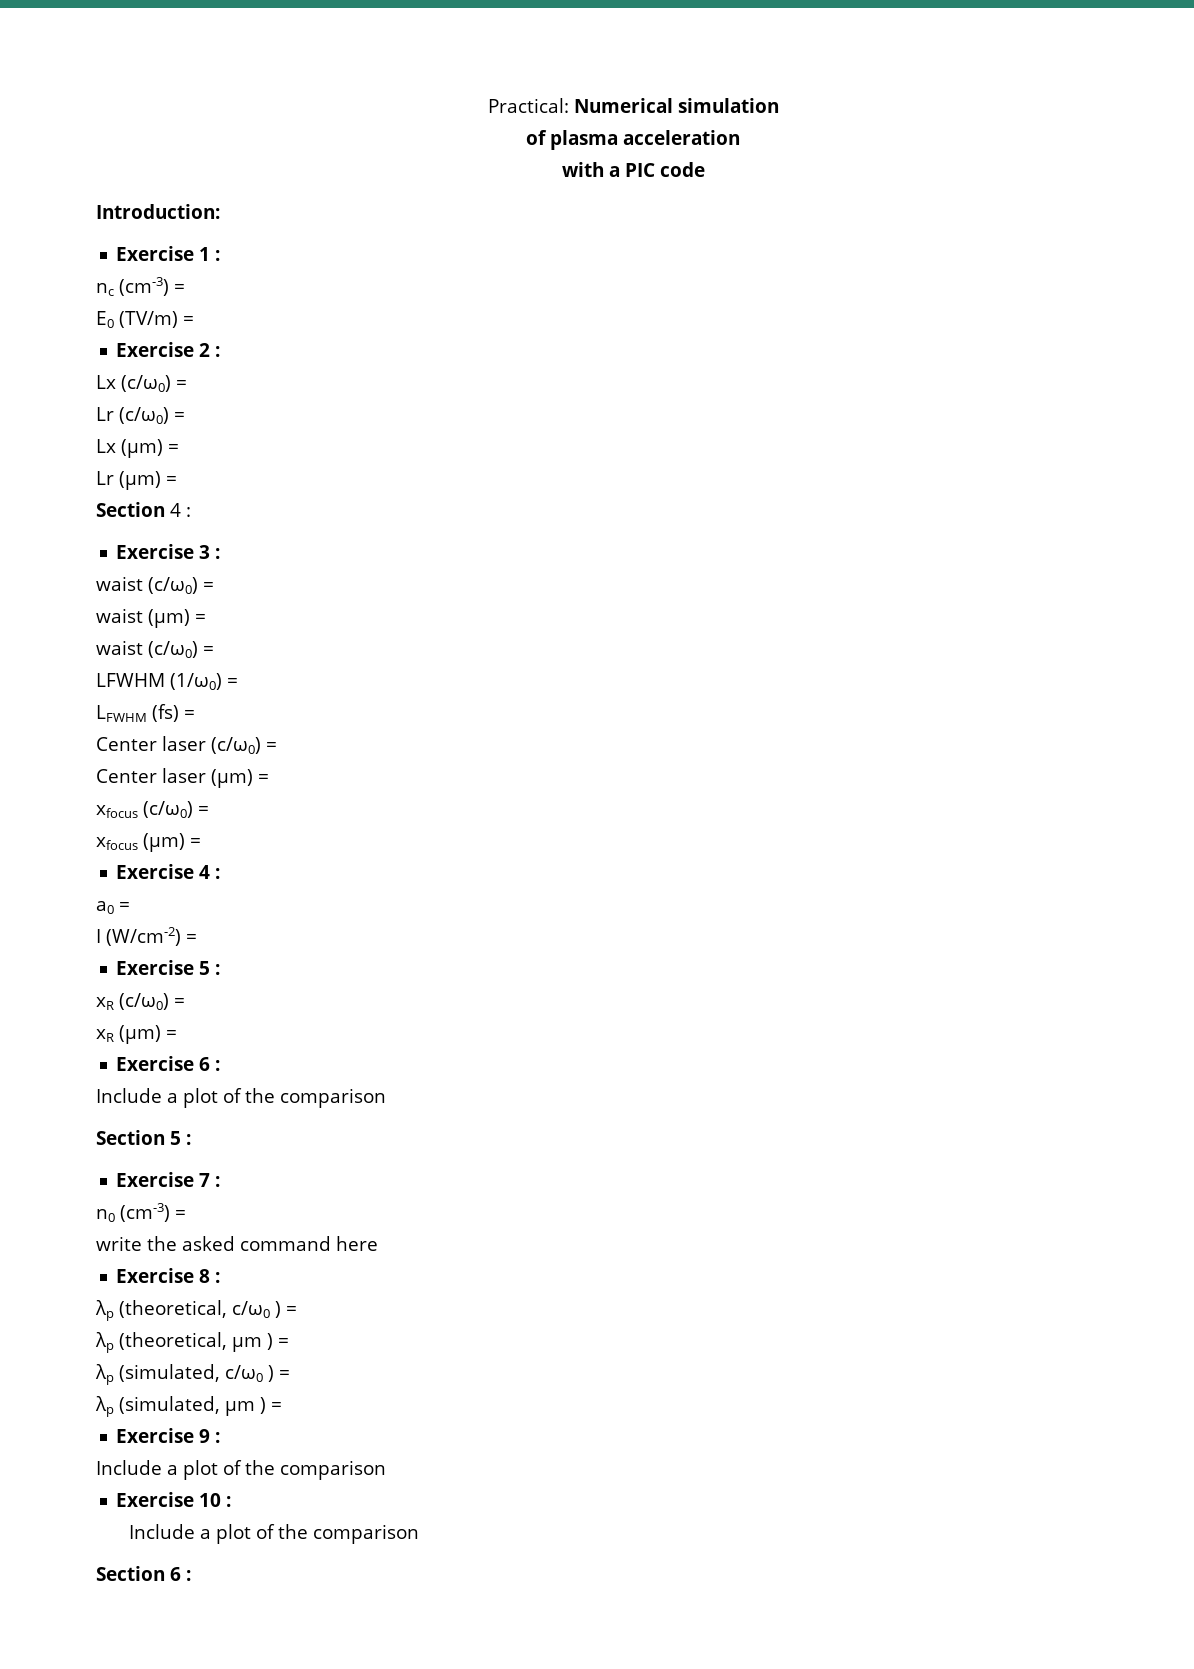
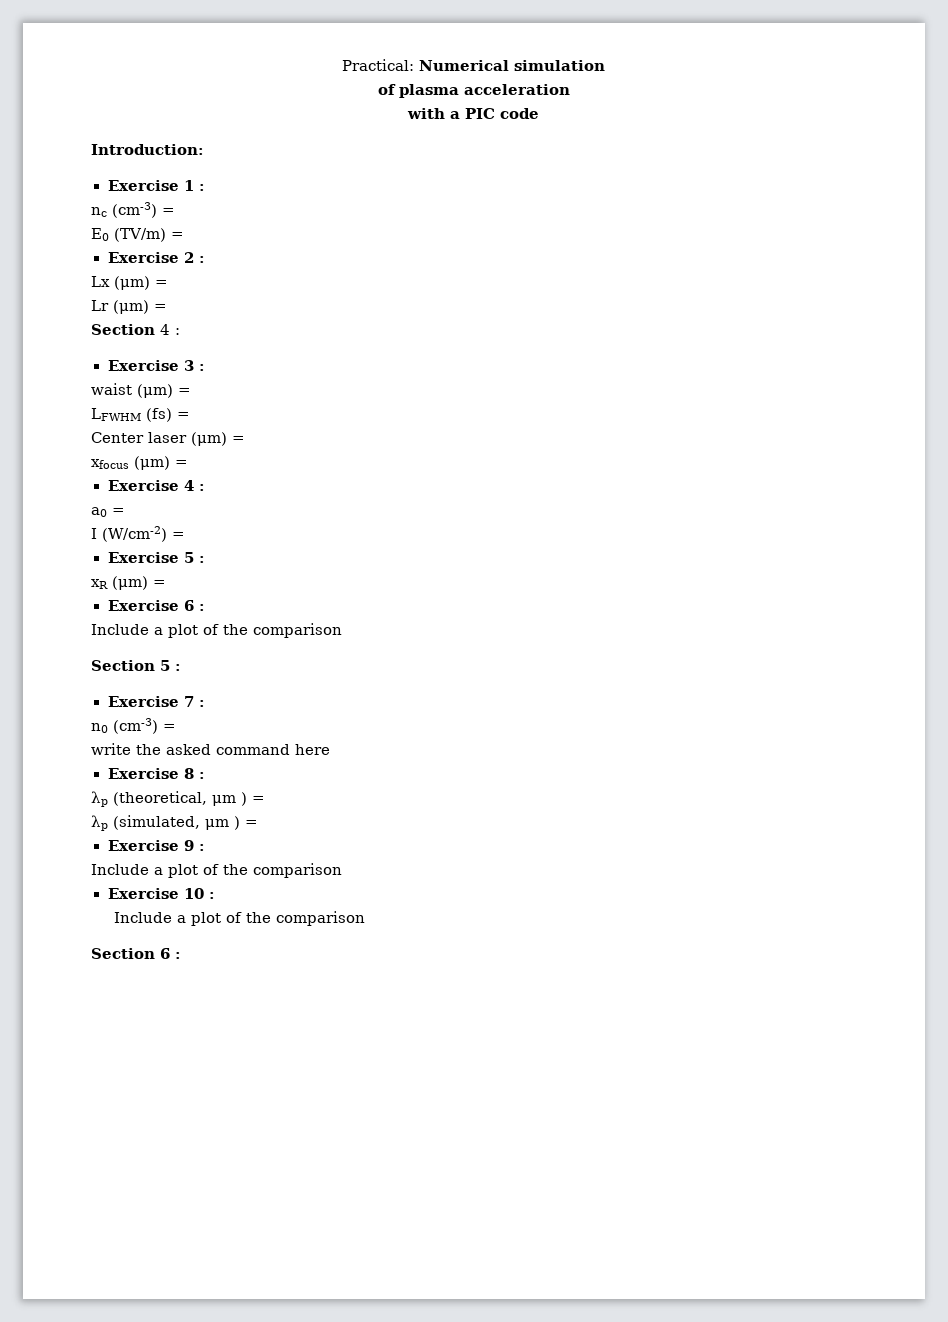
[96,375,187,392] [96,407,185,424] // Lx (c/ω0) = // Lr (c/ω0) = -> (205, 259) none
[96,576,214,594] // waist (c/ω0) = -> (205, 367) none
[96,640,214,658] [96,673,238,690] // waist (c/ω0) = // LFWHM (1/ω0) = -> (191, 391) none
[96,736,277,754] // Center laser (c/ω0) = -> (190, 415) none
[96,801,209,818] // xfocus (c/ω0) = -> (245, 439) none
[96,993,185,1010] // xR (c/ω0) = -> (205, 559) none
[95,1300,297,1321] // λp (theoretical, c/ω0 ) = -> (205, 775) none
[95,1364,290,1385] // λp (simulated, c/ω0 ) = -> (265, 799) none

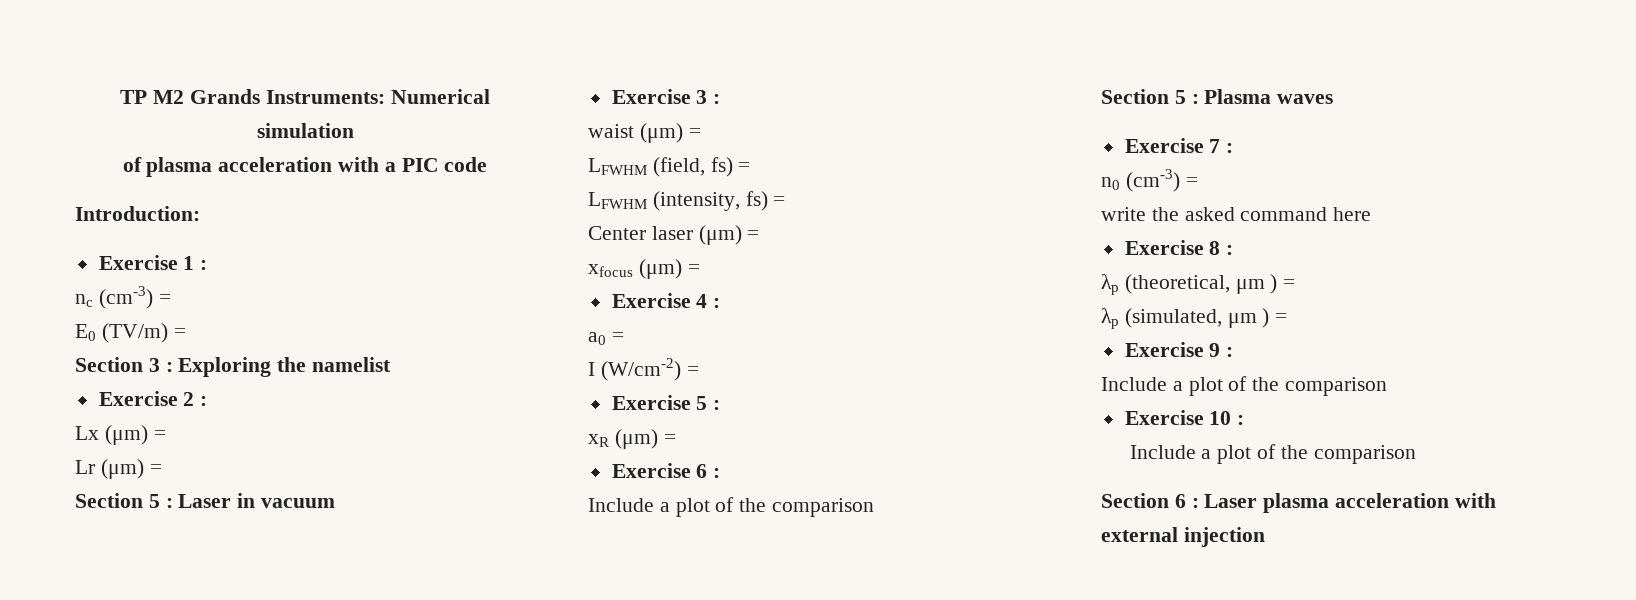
[342,59,414,71] Practical: -> [120,89,385,104] TP M2 Grands Instruments:
(570, 89) // -> (333, 164) none
(184, 235) none -> [75,357,392,377] // Section 3 : Exploring the namelist
[160,324,180,335] 4 : -> [148,493,336,508] 5 : Laser in vacuum
[146,408,172,422] (fs) -> [652,157,751,177] [588,191,768,211] (field, fs) = // LFWHM (intensity, fs)
(181, 667) none -> [1204,89,1334,104] Plasma waves
(181, 955) none -> [1204,493,1496,513] [1101,527,1265,547] Laser plasma acceleration with external injection

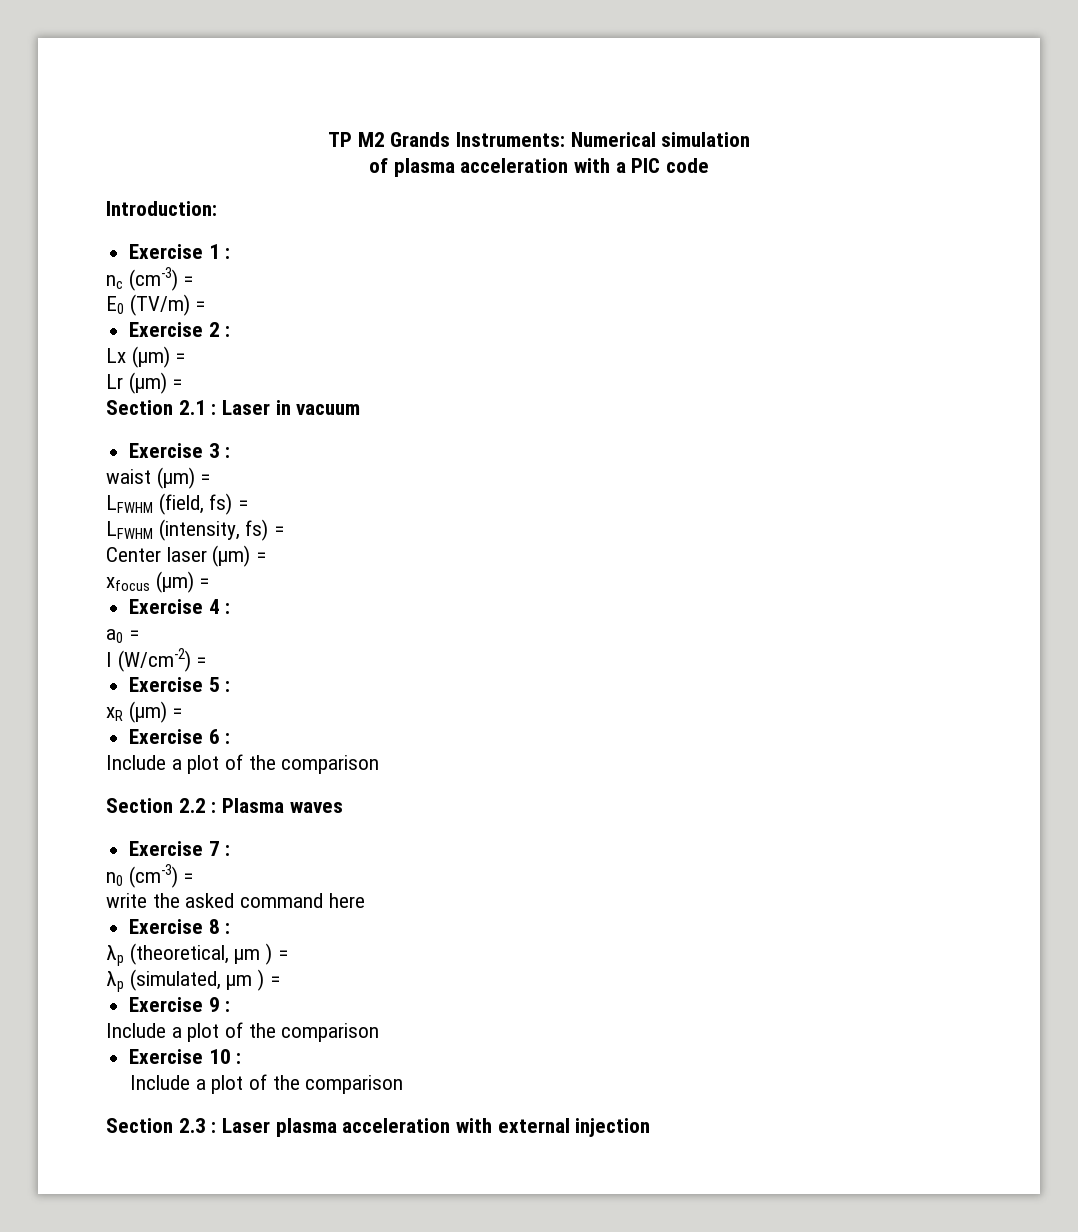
[75,357,392,377] // Section 3 : Exploring the namelist -> (206, 306) none
[148,494,160,508] 5 -> [178,400,206,415] 2.1
[1174,90,1186,104] 5 -> [178,798,206,813] 2.2
[1174,494,1186,508] 6 -> [178,1118,206,1133] 2.3

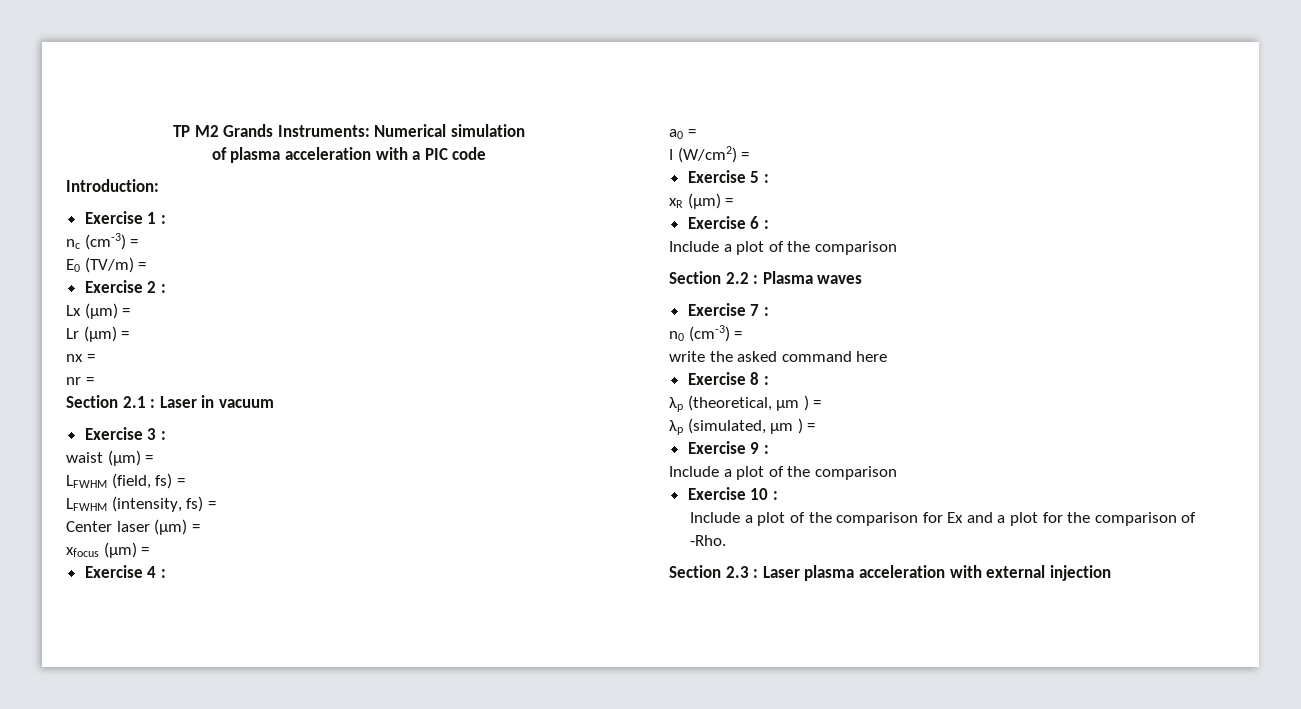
(183, 384) none -> [66,354,95,362] [66,377,94,385] // nx = // nr =
[117,648,191,672] (W/cm-2) -> [677,146,737,163] (W/cm2)
(404, 1084) none -> [922,512,1197,526] [690,535,727,546] for Ex and a plot for the comparison of -Rho.

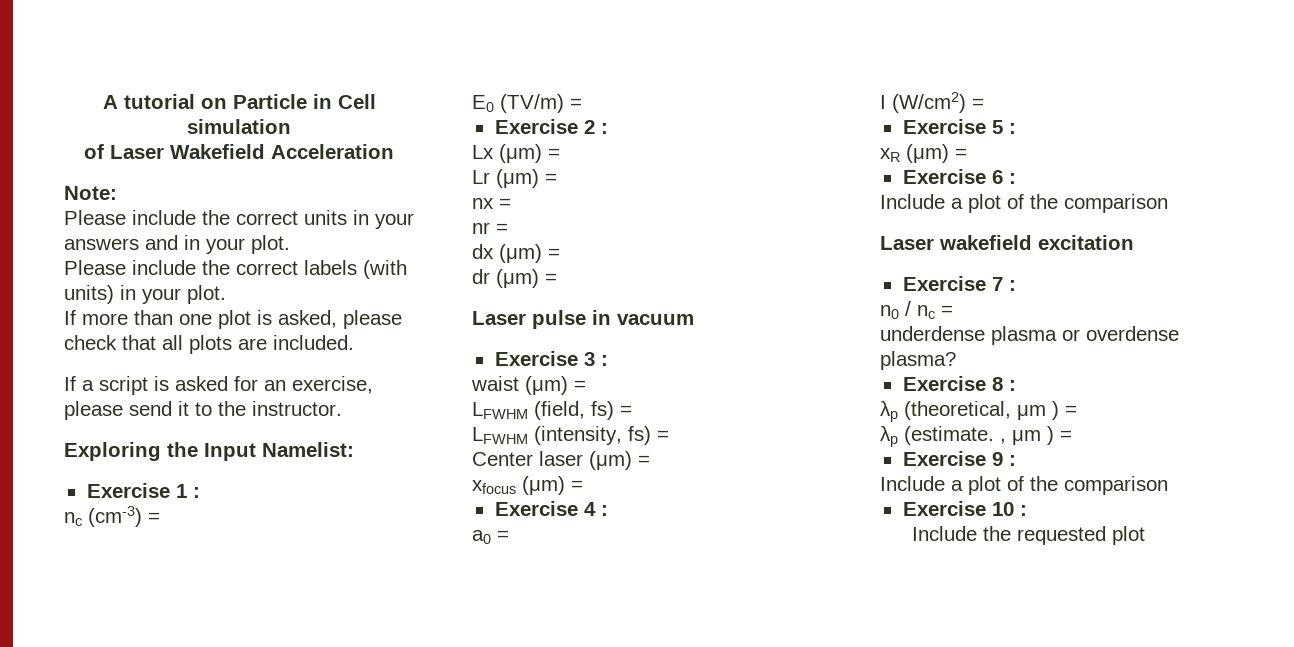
[173,124,525,137] [211,147,487,163] [66,179,159,192] TP M2 Grands Instruments: Numerical simulation // of plasma acceleration with a PIC code // Introduction: -> [102,94,376,109] [187,119,291,134] [84,144,394,159] [64,186,117,200] [64,210,414,229] [64,235,290,254] [64,260,407,279] [64,285,226,304] [64,310,402,329] [64,335,354,354] [64,376,373,395] [64,401,342,420] [64,442,354,461] A tutorial on Particle in Cell simulation // of Laser Wakefield Acceleration // Note: // Please include the correct units in your answers and in your plot. // Please include the correct labels (with units) in your plot. // If more than one plot is asked, please check that all plots are included. // If a script is asked for an exercise, please send it to the instructor. // Exploring the Input Namelist:
[66,395,197,408] Section 2.1 : Laser -> [472,244,560,263] [472,269,557,288] [472,310,586,329] dx (μm) = // dr (μm) = // Laser pulse
[669,271,863,284] Section 2.2 : Plasma waves -> [880,235,1134,250] Laser wakefield excitation
[688,325,743,342] [669,351,888,362] (cm-3) = // write the asked command here -> [905,301,953,319] [880,326,1179,345] [880,351,956,370] / nc = // underdense plasma or overdense plasma?
[687,418,766,434] (simulated, -> [904,426,1006,445] (estimate. ,
[744,512,1197,526] [690,535,727,546] [669,565,1111,581] a plot of the comparison for Ex and a plot for the comparison of -Rho. // Section 2.3 : Laser plasma acceleration with external injection -> [983,526,1146,545] the requested plot

